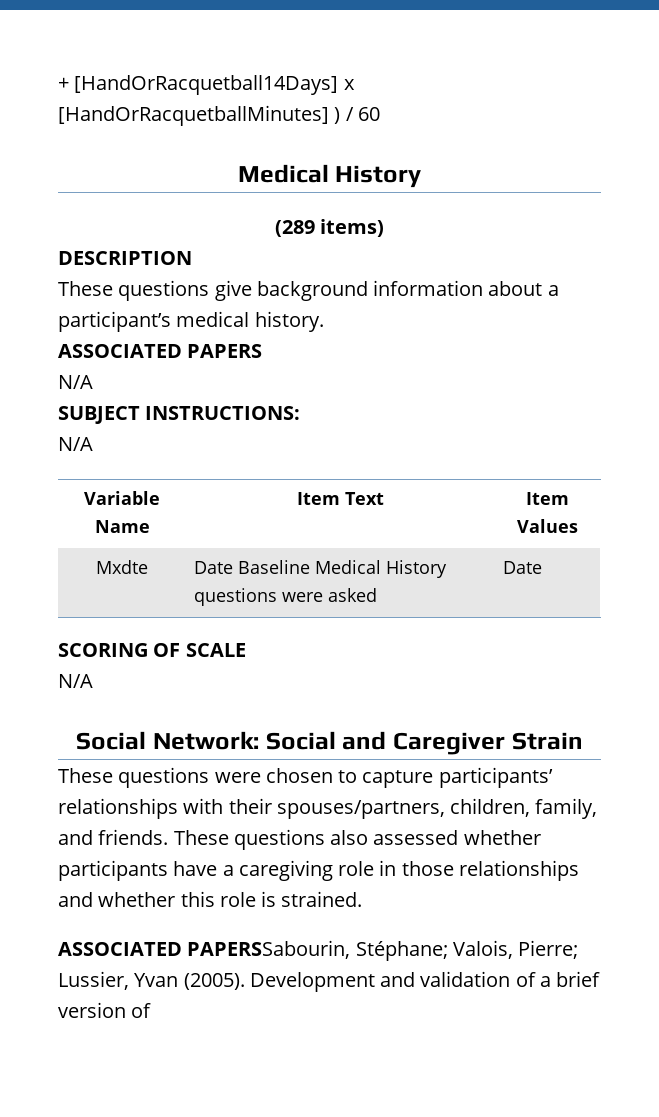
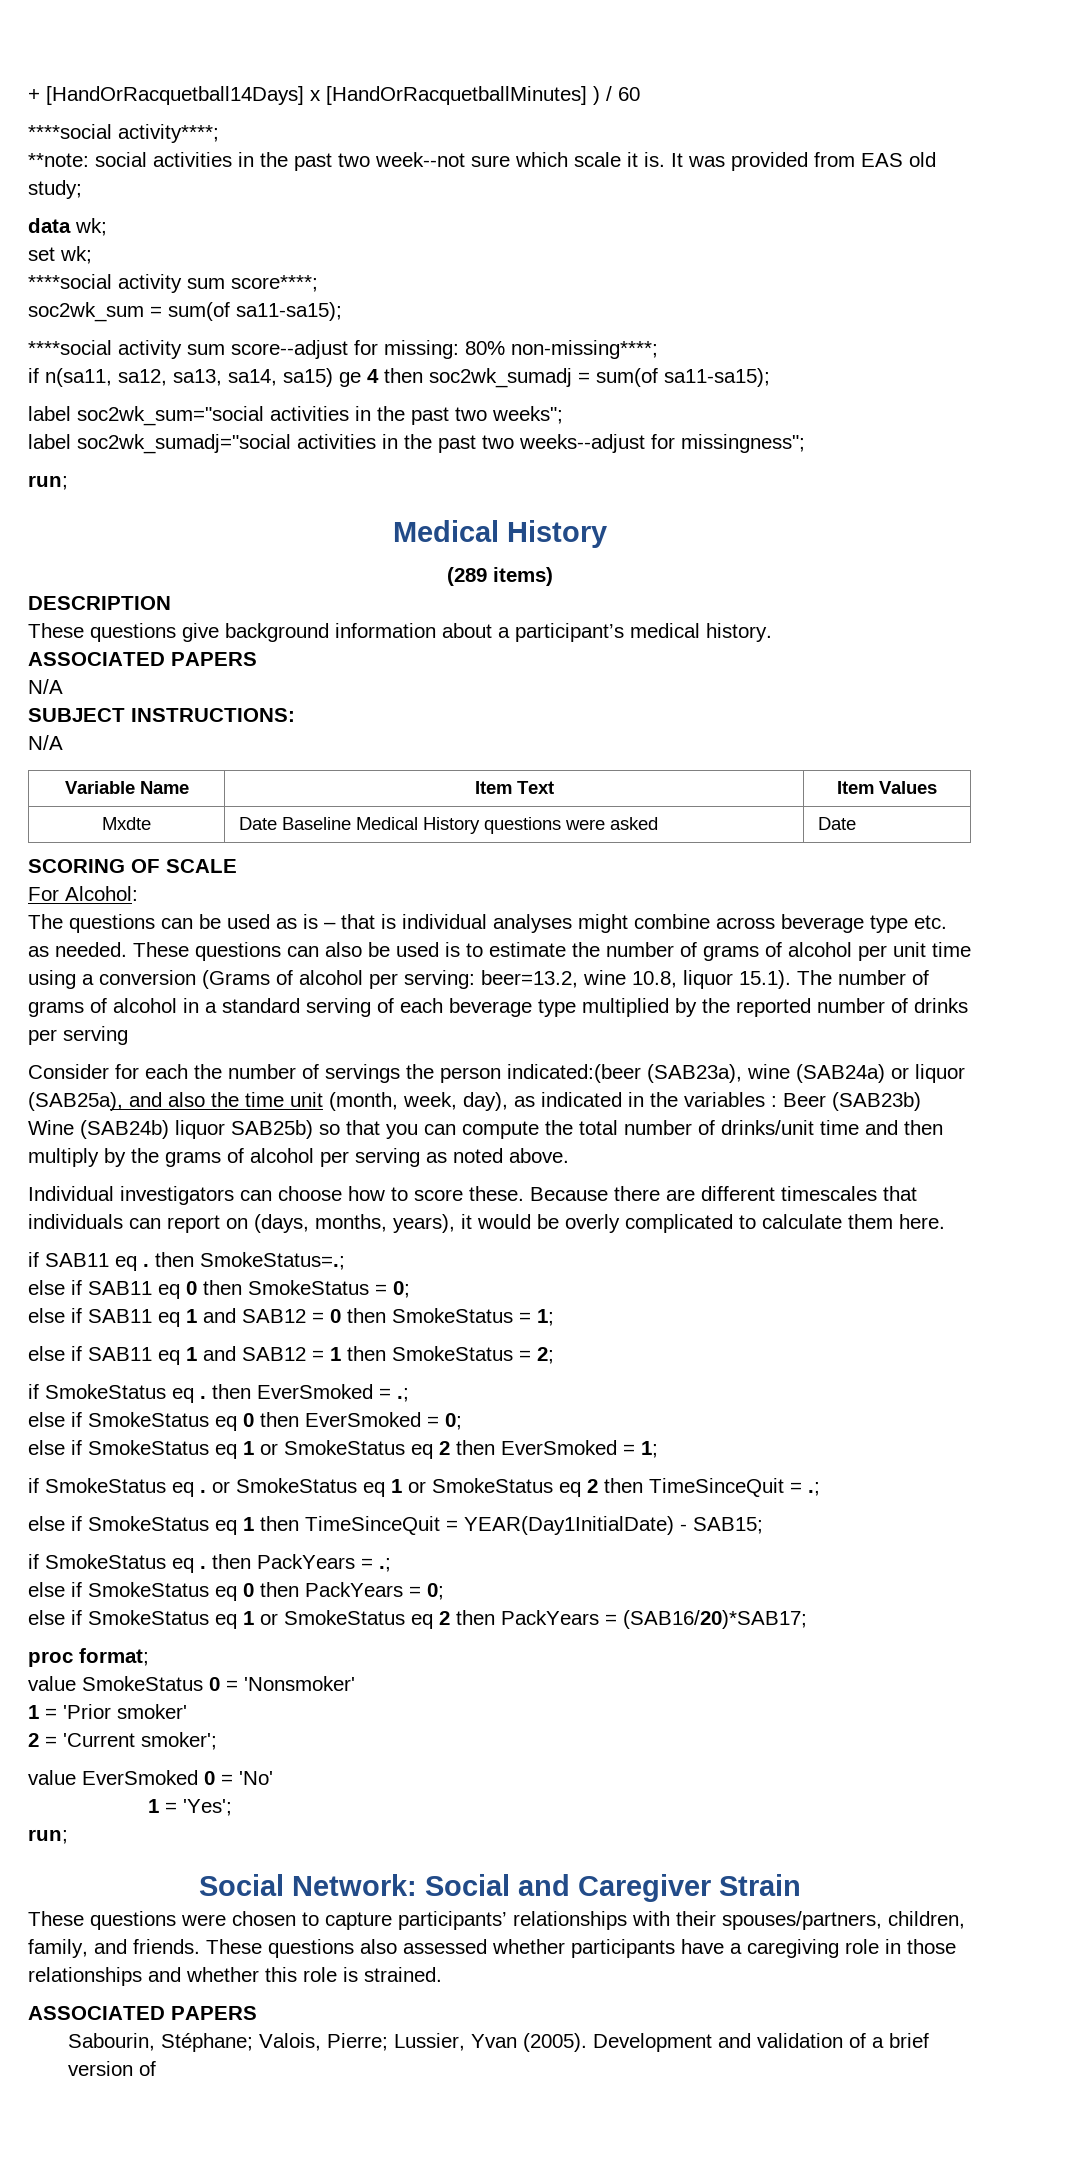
(380, 114) none -> [28,124,219,143] [28,152,936,171] [28,180,82,199] [28,218,107,236] [28,246,92,264] [28,274,318,293] [28,302,342,322] [28,340,658,359] [28,368,770,388] [28,406,563,426] [28,434,805,454] [28,475,68,490] // ****social activity****; // **note: social activities in the past two week--not sure which scale it is. It was provided from EAS old study; // data wk; // set wk; // ****social activity sum score****; // soc2wk_sum = sum(of sa11-sa15); // ****social activity sum score--adjust for missing: 80% non-missing****; // if n(sa11, sa12, sa13, sa14, sa15) ge 4 then soc2wk_sumadj = sum(of sa11-sa15); // label soc2wk_sum="social activities in the past two weeks"; // label soc2wk_sumadj="social activities in the past two weeks--adjust for missingness"; // run;
[58,674,93,688] N/A -> [28,886,138,901] [28,914,947,933] [28,942,971,961] [28,970,929,989] [28,998,968,1017] [28,1026,128,1045] [28,1064,965,1083] [28,1092,921,1111] [28,1120,943,1139] [28,1148,569,1167] [28,1186,917,1205] [28,1214,945,1233] [28,1252,345,1271] [28,1280,410,1299] [28,1308,554,1327] [28,1346,554,1365] [28,1384,409,1403] [28,1412,462,1431] [28,1440,658,1459] [28,1478,820,1497] [28,1516,763,1535] [28,1554,391,1573] [28,1582,444,1601] [28,1610,807,1629] [28,1648,149,1667] [28,1676,355,1691] [28,1704,187,1719] [28,1732,217,1750] [28,1770,273,1785] [148,1799,233,1816] [28,1829,68,1844] For Alcohol: // The questions can be used as is – that is individual analyses might combine across beverage type etc. as needed. These questions can also be used is to estimate the number of grams of alcohol per unit time using a conversion (Grams of alcohol per serving: beer=13.2, wine 10.8, liquor 15.1). The number of grams of alcohol in a standard serving of each beverage type multiplied by the reported number of drinks per serving // Consider for each the number of servings the person indicated:(beer (SAB23a), wine (SAB24a) or liquor (SAB25a), and also the time unit (month, week, day), as indicated in the variables : Beer (SAB23b) Wine (SAB24b) liquor SAB25b) so that you can compute the total number of drinks/unit time and then multiply by the grams of alcohol per serving as noted above. // Individual investigators can choose how to score these. Because there are different timescales that individuals can report on (days, months, years), it would be overly complicated to calculate them here. // if SAB11 eq . then SmokeStatus=.; // else if SAB11 eq 0 then SmokeStatus = 0; // else if SAB11 eq 1 and SAB12 = 0 then SmokeStatus = 1; // else if SAB11 eq 1 and SAB12 = 1 then SmokeStatus = 2; // if SmokeStatus eq . then EverSmoked = .; // else if SmokeStatus eq 0 then EverSmoked = 0; // else if SmokeStatus eq 1 or SmokeStatus eq 2 then EverSmoked = 1; // if SmokeStatus eq . or SmokeStatus eq 1 or SmokeStatus eq 2 then TimeSinceQuit = .; // else if SmokeStatus eq 1 then TimeSinceQuit = YEAR(Day1InitialDate) - SAB15; // if SmokeStatus eq . then PackYears = .; // else if SmokeStatus eq 0 then PackYears = 0; // else if SmokeStatus eq 1 or SmokeStatus eq 2 then PackYears = (SAB16/20)*SAB17; // proc format; // value SmokeStatus 0 = 'Nonsmoker' // 1 = 'Prior smoker' // 2 = 'Current smoker'; // value EverSmoked 0 = 'No' // 1 = 'Yes'; // run;
[187,940,351,959] PAPERSSabourin, -> [171,2006,257,2020] [68,2033,156,2051] PAPERS // Sabourin,

